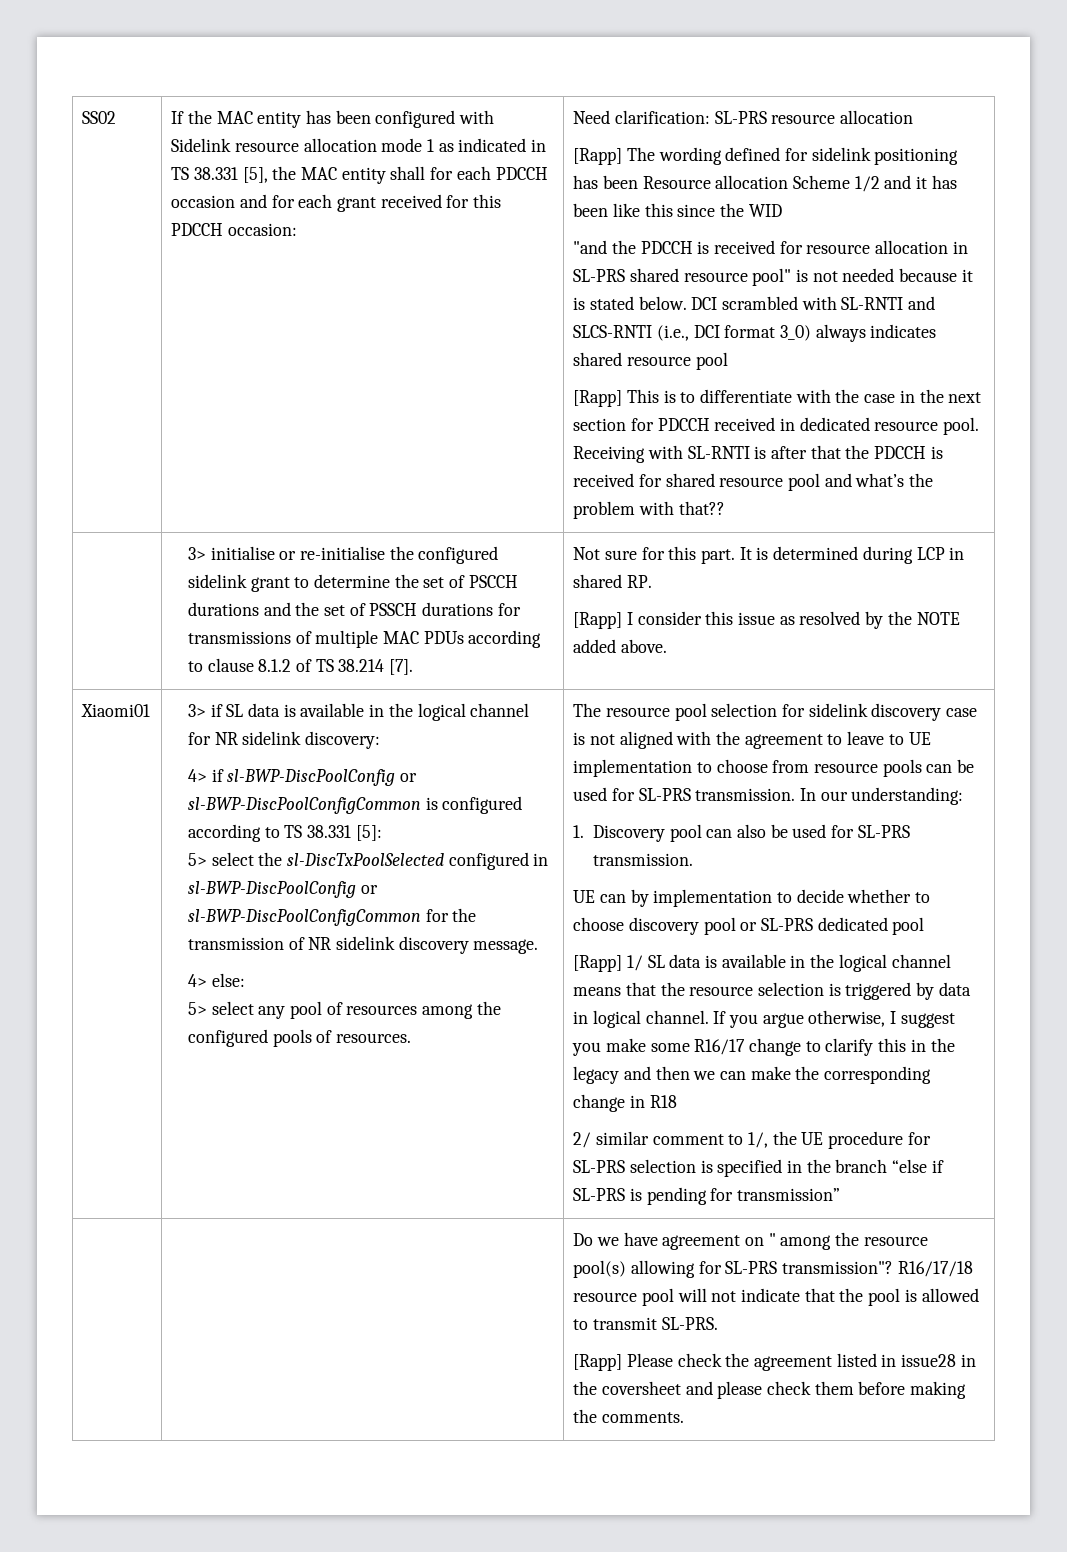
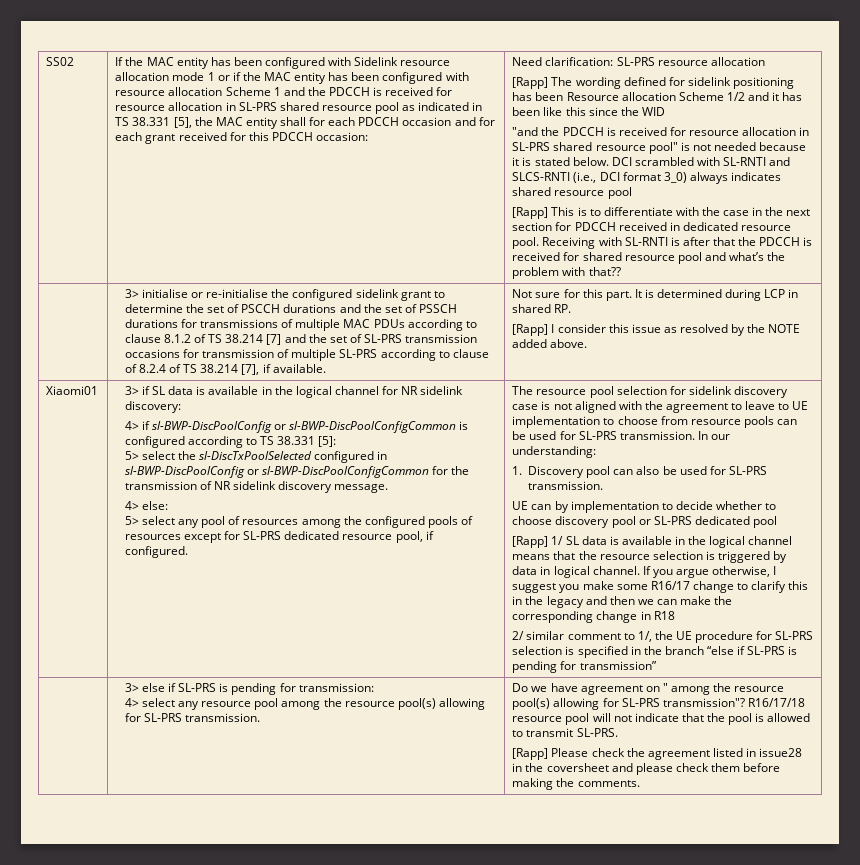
(435, 145) none -> [217,72,469,84] [115,87,453,96] [115,102,399,114] or if the MAC entity has been configured with resource allocation Scheme 1 and the PDCCH is received for resource allocation in SL-PRS shared resource pool
[389,659,414,675] [7]. -> [266,334,478,345] [124,349,489,361] [124,364,326,375] [7] and the set of SL-PRS transmission occasions for transmission of multiple SL-PRS according to clause of 8.2.4 of TS 38.214 [7], if available.
[335,1033,411,1043] resources. -> [124,531,434,543] [124,546,188,558] resources except for SL-PRS dedicated resource pool, if configured.
(841, 1194) none -> [124,683,374,695] [124,698,485,710] [124,713,261,722] 3> else if SL-PRS is pending for transmission: // 4> select any resource pool among the resource pool(s) allowing for SL-PRS transmission.

